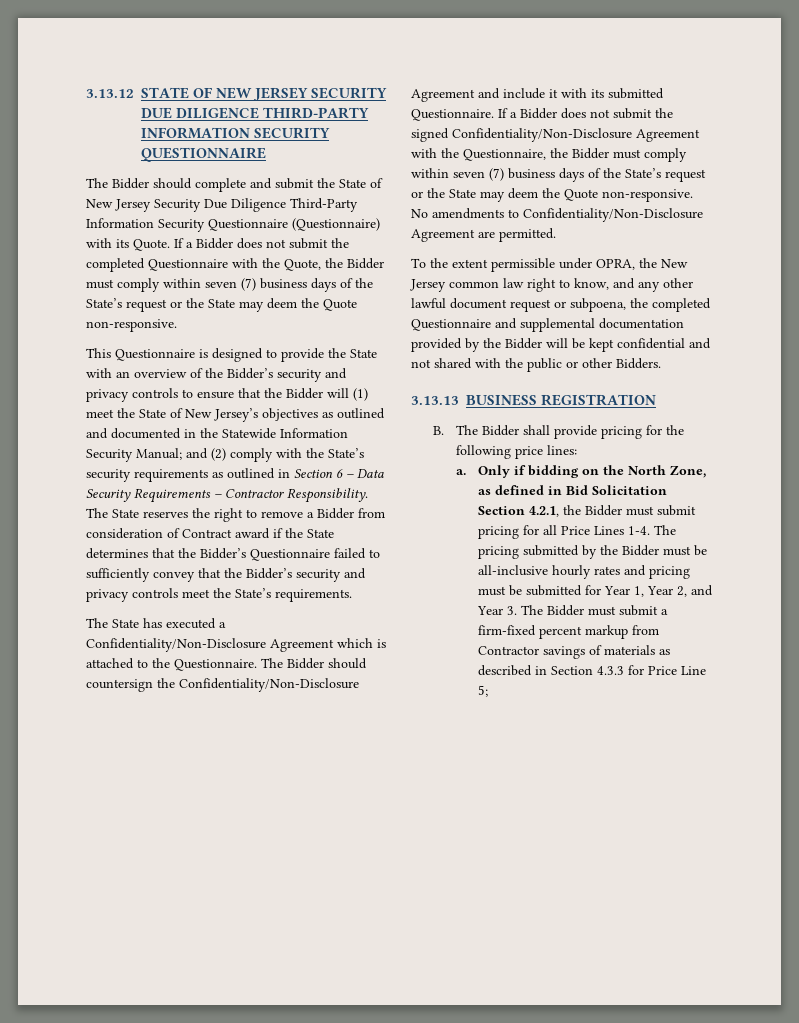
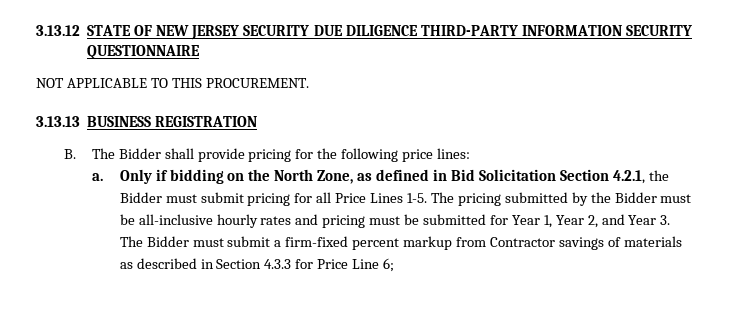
[86,178,383,192] [86,198,358,212] [86,218,380,232] [86,238,349,251] [86,258,384,272] [86,278,373,292] [86,298,357,312] [86,319,177,332] [86,348,377,362] [86,368,347,382] [86,388,368,402] [86,408,385,422] [86,428,348,439] [86,448,364,462] [86,468,384,482] [86,488,368,503] [86,508,385,522] [86,528,334,539] [86,548,380,561] [86,568,366,582] [86,588,352,602] [86,618,226,629] [86,638,386,652] [86,658,367,671] [86,678,359,692] [411,88,664,102] [411,108,673,121] [411,128,700,142] [411,148,687,162] [411,168,706,182] [411,188,693,202] [411,208,703,222] [411,228,556,242] [411,258,688,272] [410,278,693,292] [411,298,711,312] [411,318,684,332] [411,338,711,352] [411,358,661,372] The Bidder should complete and submit the State of New Jersey Security Due Diligence Third-Party Information Security Questionnaire (Questionnaire) with its Quote. If a Bidder does not submit the completed Questionnaire with the Quote, the Bidder must comply within seven (7) business days of the State’s request or the State may deem the Quote non-responsive. // This Questionnaire is designed to provide the State with an overview of the Bidder’s security and privacy controls to ensure that the Bidder will (1) meet the State of New Jersey’s objectives as outlined and documented in the Statewide Information Security Manual; and (2) comply with the State’s security requirements as outlined in Section 6 – Data Security Requirements – Contractor Responsibility. The State reserves the right to remove a Bidder from consideration of Contract award if the State determines that the Bidder’s Questionnaire failed to sufficiently convey that the Bidder’s security and privacy controls meet the State’s requirements. // The State has executed a Confidentiality/Non-Disclosure Agreement which is attached to the Questionnaire. The Bidder should countersign the Confidentiality/Non-Disclosure Agreement and include it with its submitted Questionnaire. If a Bidder does not submit the signed Confidentiality/Non-Disclosure Agreement with the Questionnaire, the Bidder must comply within seven (7) business days of the State’s request or the State may deem the Quote non-responsive. No amendments to Confidentiality/Non-Disclosure Agreement are permitted. // To the extent permissible under OPRA, the New Jersey common law right to know, and any other lawful document request or subpoena, the completed Questionnaire and supplemental documentation provided by the Bidder will be kept confidential and not shared with the public or other Bidders. -> [36,78,309,88] NOT APPLICABLE TO THIS PROCUREMENT.
[628,526,651,535] 1-4. -> [407,193,428,203] 1-5.
[478,685,489,697] 5; -> [383,258,395,272] 6;

